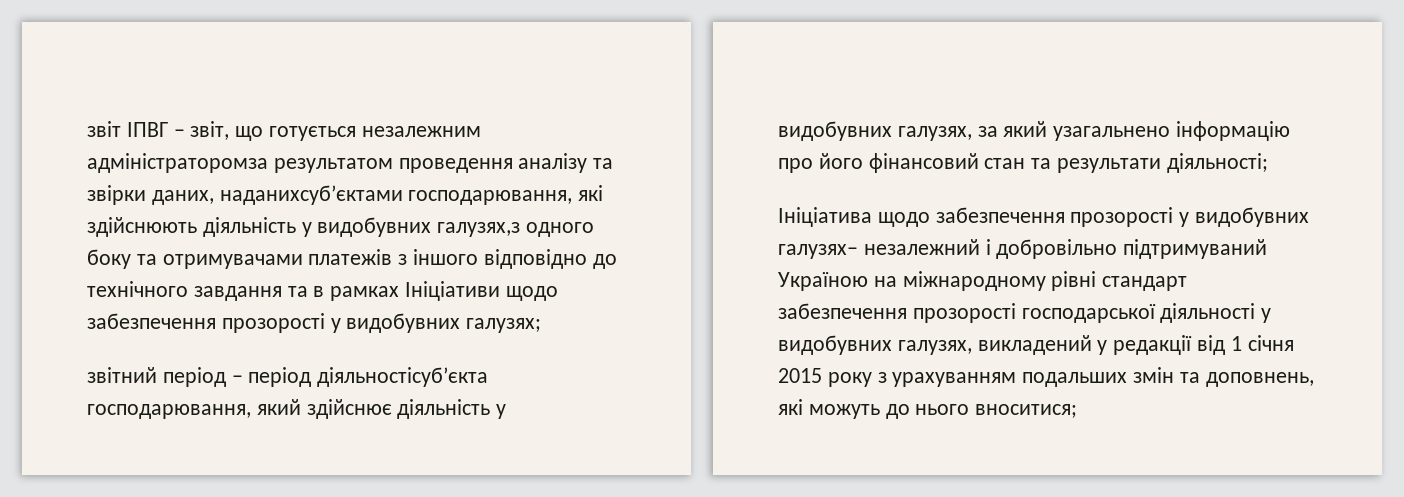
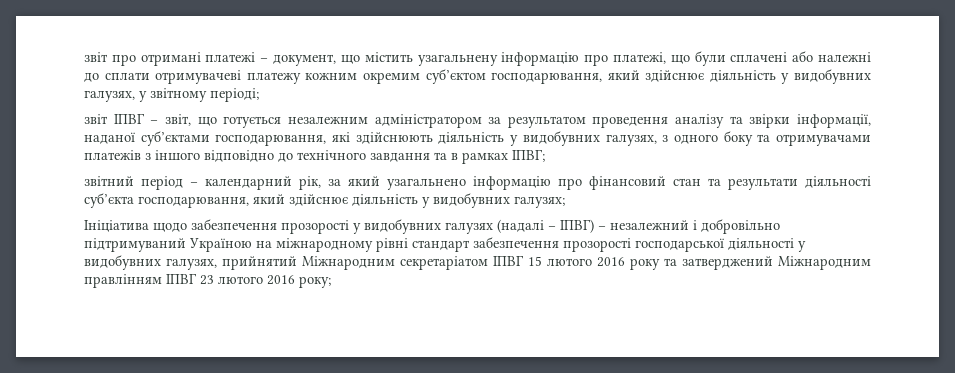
[87,121,121,137] звіт -> [84,51,871,66] [84,69,872,84] [84,88,259,102] [84,114,108,124] звіт про отримані платежі – документ, що містить узагальнену інформацію про платежі, що були сплачені або належні до сплати отримувачеві платежу кожним окремим суб’єктом господарювання, який здійснює діяльність у видобувних галузях, у звітному періоді; // звіт
[87,153,268,173] адміністраторомза -> [374,114,502,128] адміністратором за
[151,185,403,205] даних, наданихсуб’єктами -> [797,114,871,128] [84,131,210,146] інформації, наданої суб’єктами
[437,222,521,237] галузях,з -> [605,134,669,146] галузях, з
[405,281,558,301] [87,313,542,333] [87,367,489,387] [87,399,507,419] [778,121,1291,141] [778,153,1268,173] Ініціативи щодо забезпечення прозорості у видобувних галузях; // звітний період – період діяльностісуб’єкта господарювання, який здійснює діяльність у видобувних галузях, за який узагальнено інформацію про його фінансовий стан та результати діяльності; -> [512,150,545,162] [84,176,871,190] [84,193,565,208] ІПВГ; // звітний період – календарний рік, за який узагальнено інформацію про фінансовий стан та результати діяльності суб’єкта господарювання, який здійснює діяльність у видобувних галузях;
[778,244,858,259] галузях– -> [445,219,606,234] галузях (надалі – ІПВГ) –
[977,335,1294,355] [778,367,1314,387] [778,399,1078,419] викладений у редакції від 1 січня 2015 року з урахуванням подальших змін та доповнень, які можуть до нього вноситися; -> [222,256,871,270] [84,274,331,288] прийнятий Міжнародним секретаріатом ІПВГ 15 лютого 2016 року та затверджений Міжнародним правлінням ІПВГ 23 лютого 2016 року;

